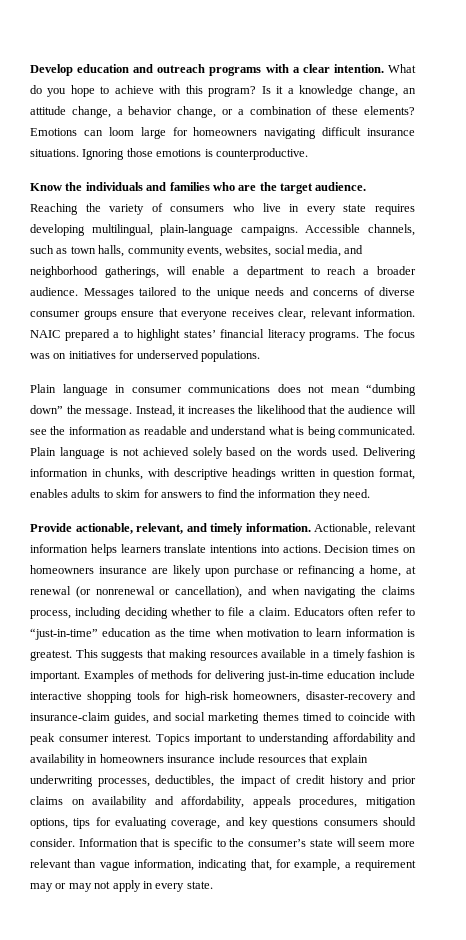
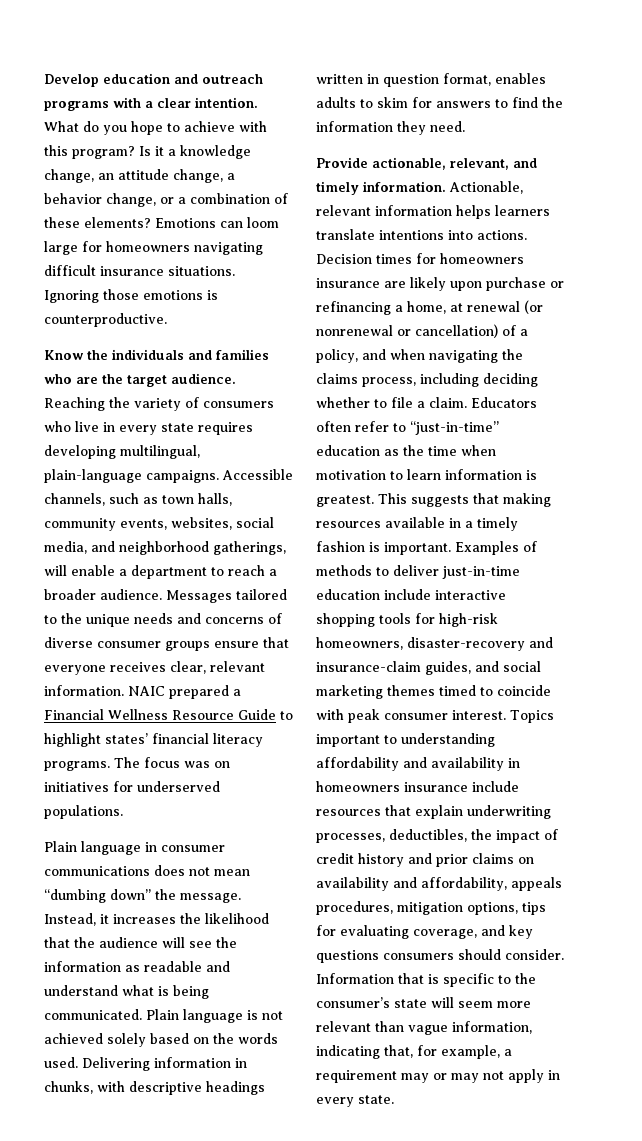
(119, 335) none -> [44,709,276,720] Financial Wellness Resource Guide
[402,547,416,553] on -> [416,253,436,264] for
[175,586,243,598] cancellation), -> [415,324,528,338] [316,349,358,363] cancellation) of a policy,
[197,670,265,682] for delivering -> [376,565,439,576] to deliver

